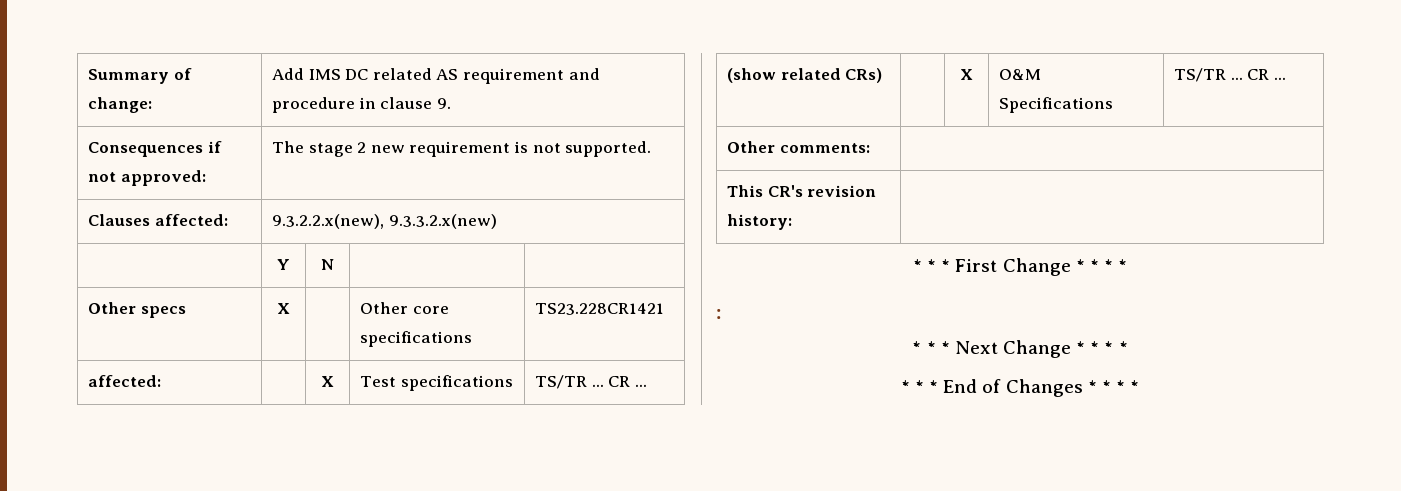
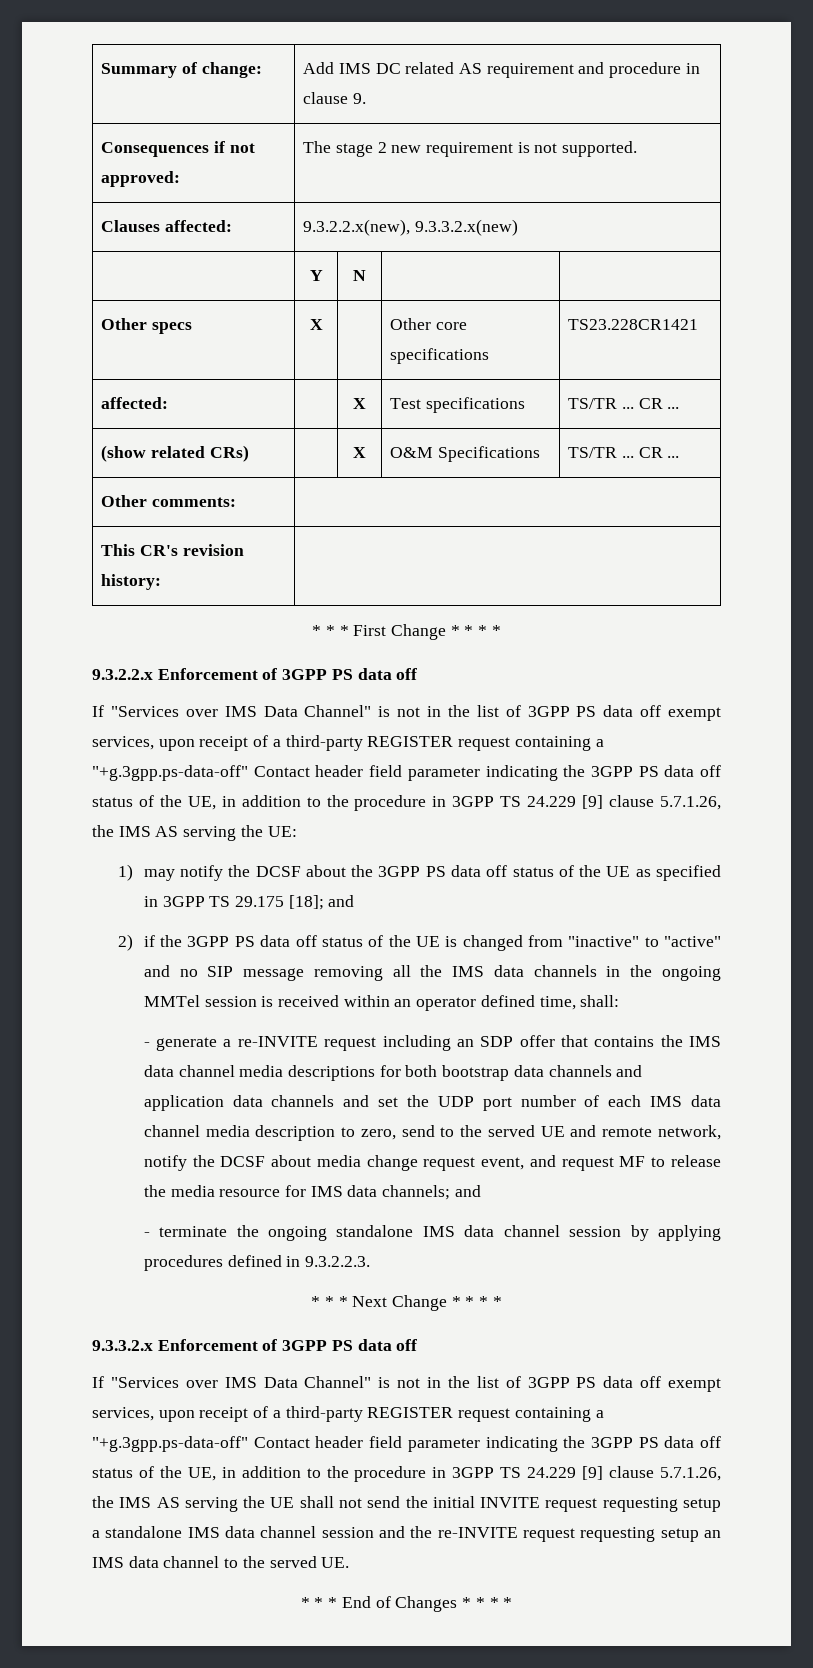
[716,309,721,319] : -> [92,668,418,680] [92,705,721,721] [92,735,604,751] [92,765,721,781] [92,795,721,811] [92,825,297,841] [117,864,721,881] [143,895,355,910] [117,934,721,951] [143,965,721,981] [143,995,620,1011] [143,1035,721,1051] [143,1065,643,1081] [143,1095,721,1111] [143,1125,721,1141] [143,1155,721,1171] [143,1185,481,1200] [143,1225,721,1241] [143,1255,370,1271] 9.3.2.2.x Enforcement of 3GPP PS data off // If "Services over IMS Data Channel" is not in the list of 3GPP PS data off exempt services, upon receipt of a third-party REGISTER request containing a "+g.3gpp.ps-data-off" Contact header field parameter indicating the 3GPP PS data off status of the UE, in addition to the procedure in 3GPP TS 24.229 [9] clause 5.7.1.26, the IMS AS serving the UE: // 1) may notify the DCSF about the 3GPP PS data off status of the UE as specified in 3GPP TS 29.175 [18]; and // 2) if the 3GPP PS data off status of the UE is changed from "inactive" to "active" and no SIP message removing all the IMS data channels in the ongoing MMTel session is received within an operator defined time, shall: // - generate a re-INVITE request including an SDP offer that contains the IMS data channel media descriptions for both bootstrap data channels and application data channels and set the UDP port number of each IMS data channel media description to zero, send to the served UE and remote network, notify the DCSF about media change request event, and request MF to release the media resource for IMS data channels; and // - terminate the ongoing standalone IMS data channel session by applying procedures defined in 9.3.2.2.3.
(1128, 347) none -> [92,1339,418,1351] [92,1376,721,1392] [92,1406,604,1422] [92,1436,721,1452] [92,1466,721,1482] [92,1496,721,1512] [92,1526,721,1542] [92,1556,350,1568] // 9.3.3.2.x Enforcement of 3GPP PS data off // If "Services over IMS Data Channel" is not in the list of 3GPP PS data off exempt services, upon receipt of a third-party REGISTER request containing a "+g.3gpp.ps-data-off" Contact header field parameter indicating the 3GPP PS data off status of the UE, in addition to the procedure in 3GPP TS 24.229 [9] clause 5.7.1.26, the IMS AS serving the UE shall not send the initial INVITE request requesting setup a standalone IMS data channel session and the re-INVITE request requesting setup an IMS data channel to the served UE.

